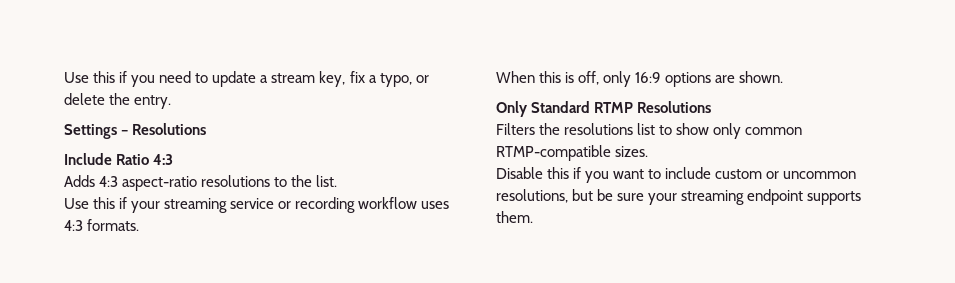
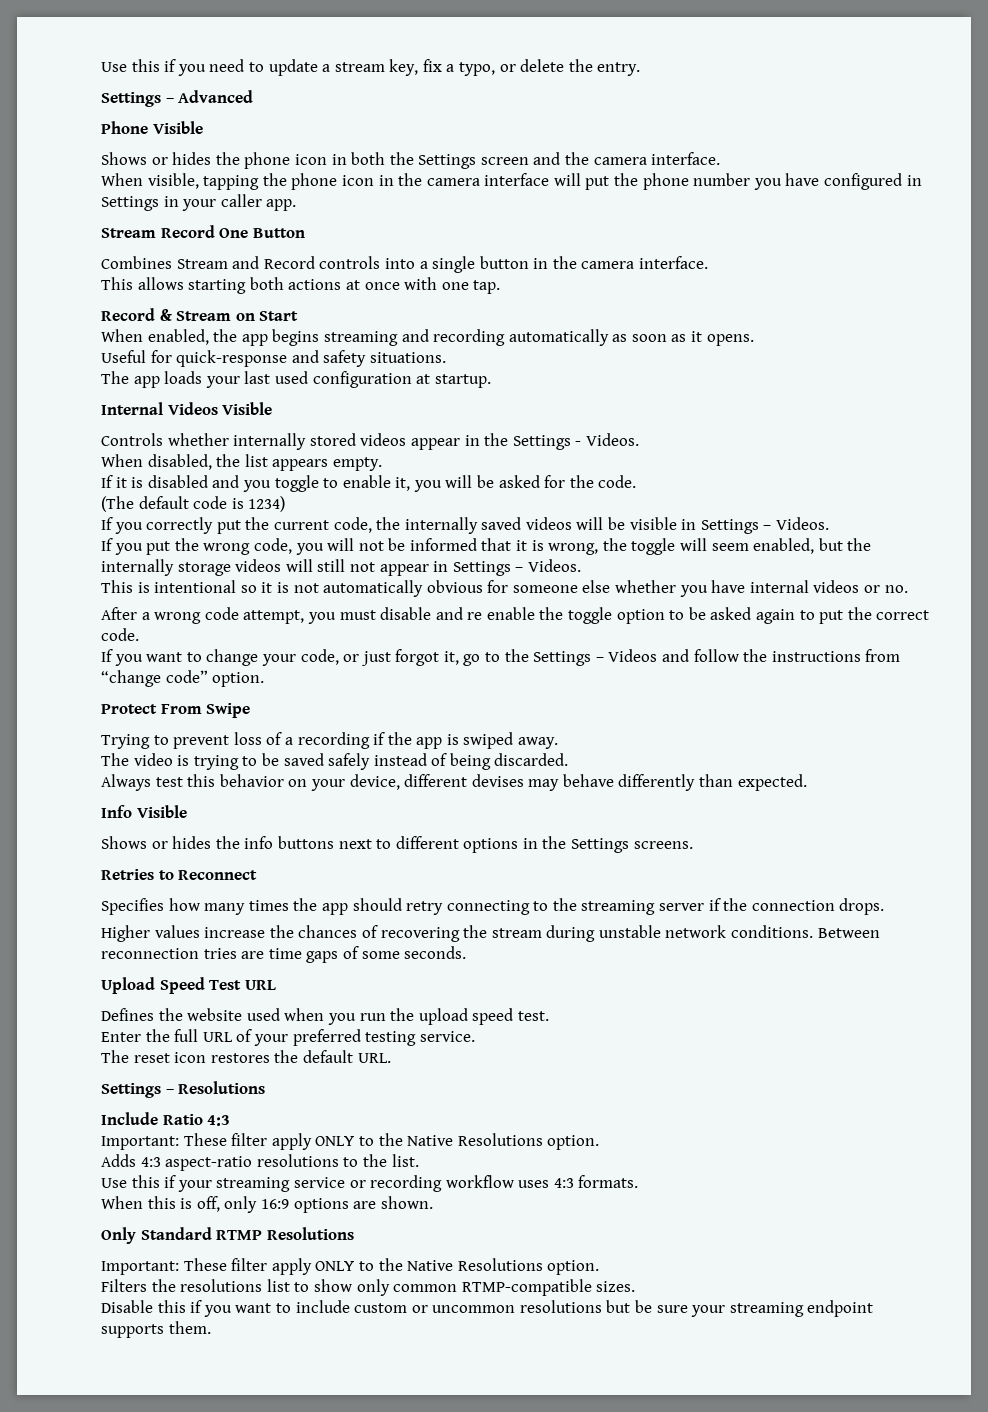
(172, 102) none -> [101,90,254,107] [101,121,203,134] [101,152,721,169] [101,173,922,190] [101,194,297,211] [101,225,305,238] [101,256,709,273] [101,277,501,294] [101,308,299,321] [101,329,754,346] [101,350,446,367] [101,371,491,388] [101,402,273,415] [101,433,639,450] [101,454,382,471] [101,475,637,492] [101,496,286,512] [101,517,830,534] [101,538,872,555] [101,559,581,576] [101,580,908,597] [101,607,930,624] [101,628,139,641] [101,649,901,666] [101,670,265,687] [101,703,251,718] [101,732,559,749] [101,753,569,770] [101,774,807,791] [101,805,187,818] [101,836,693,853] [101,869,258,880] [101,898,885,915] [101,925,880,942] [101,946,467,963] [101,977,276,994] [101,1008,549,1025] [101,1029,475,1046] [101,1050,391,1063] // Settings – Advanced // Phone Visible // Shows or hides the phone icon in both the Settings screen and the camera interface. // When visible, tapping the phone icon in the camera interface will put the phone number you have configured in Settings in your caller app. // Stream Record One Button // Combines Stream and Record controls into a single button in the camera interface. // This allows starting both actions at once with one tap. // Record & Stream on Start // When enabled, the app begins streaming and recording automatically as soon as it opens. // Useful for quick-response and safety situations. // The app loads your last used configuration at startup. // Internal Videos Visible // Controls whether internally stored videos appear in the Settings - Videos. // When disabled, the list appears empty. // If it is disabled and you toggle to enable it, you will be asked for the code. // (The default code is 1234) // If you correctly put the current code, the internally saved videos will be visible in Settings – Videos. // If you put the wrong code, you will not be informed that it is wrong, the toggle will seem enabled, but the internally storage videos will still not appear in Settings – Videos. // This is intentional so it is not automatically obvious for someone else whether you have internal videos or no. // After a wrong code attempt, you must disable and re enable the toggle option to be asked again to put the correct code. // If you want to change your code, or just forgot it, go to the Settings – Videos and follow the instructions from “change code” option. // Protect From Swipe // Trying to prevent loss of a recording if the app is swiped away. // The video is trying to be saved safely instead of being discarded. // Always test this behavior on your device, different devises may behave differently than expected. // Info Visible // Shows or hides the info buttons next to different options in the Settings screens. // Retries to Reconnect // Specifies how many times the app should retry connecting to the streaming server if the connection drops. // Higher values increase the chances of recovering the stream during unstable network conditions. Between reconnection tries are time gaps of some seconds. // Upload Speed Test URL // Defines the website used when you run the upload speed test. // Enter the full URL of your preferred testing service. // The reset icon restores the default URL.
(174, 159) none -> [101,1133,600,1150] // Important: These filter apply ONLY to the Native Resolutions option.
(712, 107) none -> [101,1258,600,1275] // Important: These filter apply ONLY to the Native Resolutions option.
[496,189,568,203] resolutions, -> [519,1300,602,1313] resolutions

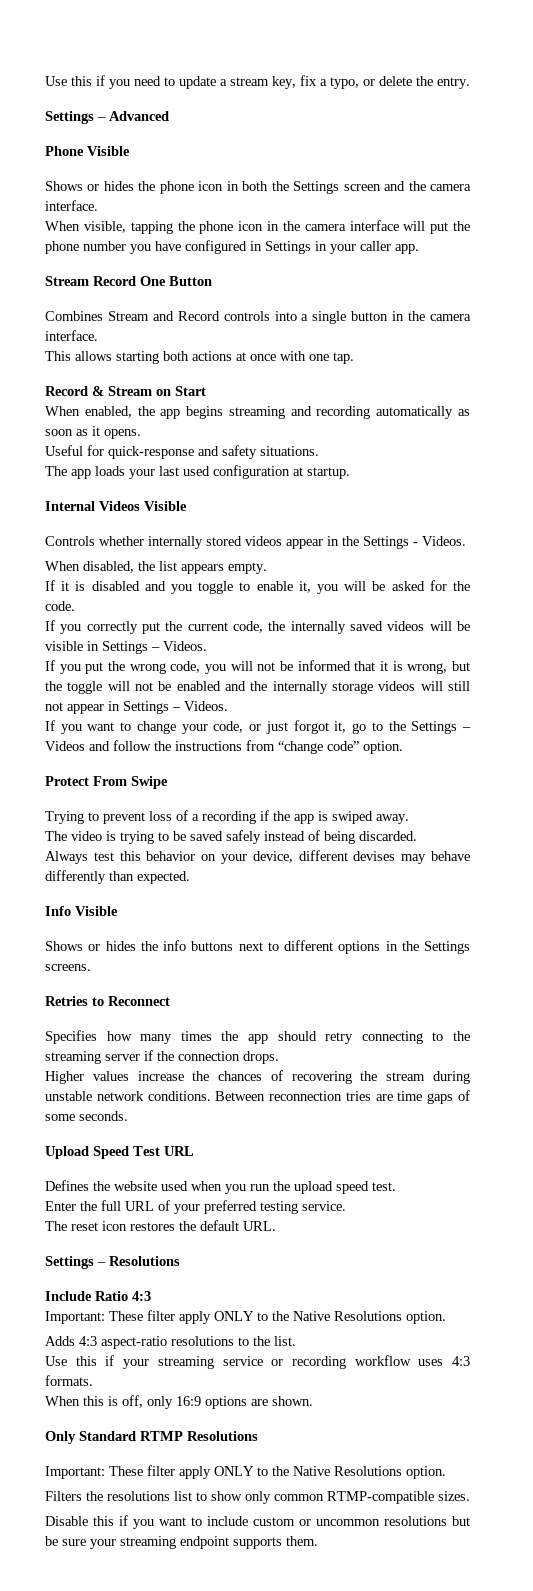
[101,496,286,512] // (The default code is 1234) -> (75, 606) none
(599, 549) none -> [452,661,471,671] but
[711,538,843,554] seem enabled, but -> [135,681,246,691] not be enabled and
[101,580,908,597] [101,607,930,624] [101,628,139,641] // This is intentional so it is not automatically obvious for someone else whether you have internal videos or no. // After a wrong code attempt, you must disable and re enable the toggle option to be asked again to put the correct code. -> (228, 706) none

